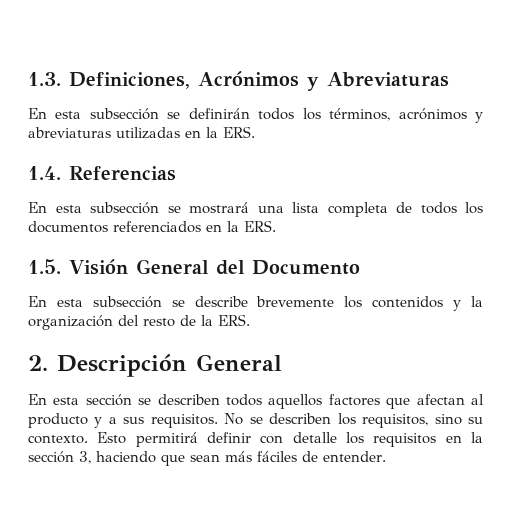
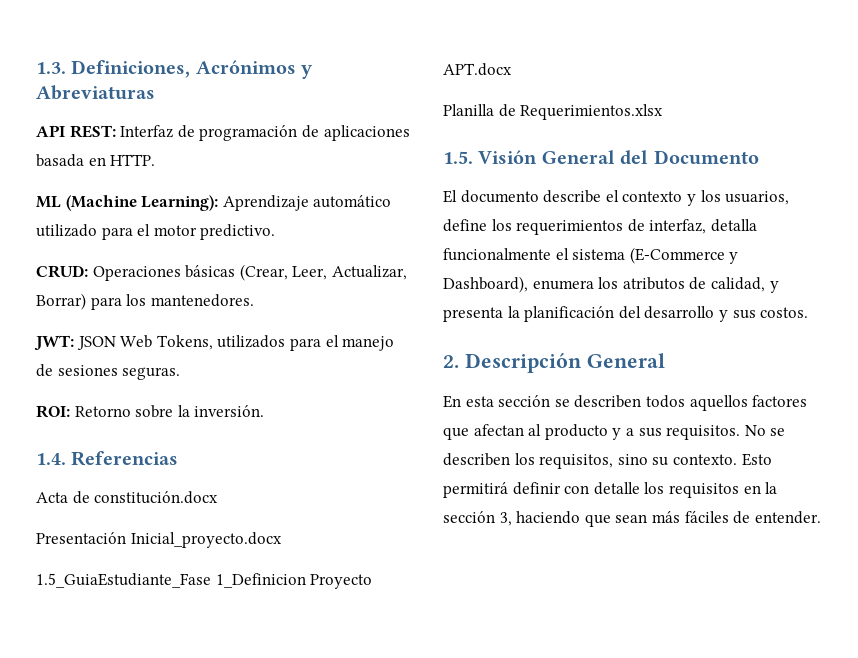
[28,108,484,123] [28,126,255,139] [28,166,176,181] [28,202,483,217] [28,220,276,233] En esta subsección se definirán todos los términos, acrónimos y abreviaturas utilizadas en la ERS. // 1.4. Referencias // En esta subsección se mostrará una lista completa de todos los documentos referenciados en la ERS. -> [36,125,410,141] [36,154,156,167] [36,195,392,211] [36,224,276,240] [36,264,407,281] [36,293,254,310] [34,335,395,351] [36,364,181,380] [36,405,265,418] [36,451,179,466] [36,491,219,504] [36,532,282,548] [36,573,373,589] [443,63,512,76] [443,104,664,120] API REST: Interfaz de programación de aplicaciones basada en HTTP. // ML (Machine Learning): Aprendizaje automático utilizado para el motor predictivo. // CRUD: Operaciones básicas (Crear, Leer, Actualizar, Borrar) para los mantenedores. // JWT: JSON Web Tokens, utilizados para el manejo de sesiones seguras. // ROI: Retorno sobre la inversión. // 1.4. Referencias // Acta de constitución.docx // Presentación Inicial_proyecto.docx // 1.5_GuiaEstudiante_Fase 1_Definicion Proyecto APT.docx // Planilla de Requerimientos.xlsx
[28,296,484,311] [28,314,250,330] En esta subsección se describe brevemente los contenidos y la organización del resto de la ERS. -> [443,190,790,206] [443,219,757,235] [443,247,739,264] [443,276,779,293] [443,306,809,322] El documento describe el contexto y los usuarios, define los requerimientos de interfaz, detalla funcionalmente el sistema (E-Commerce y Dashboard), enumera los atributos de calidad, y presenta la planificación del desarrollo y sus costos.

